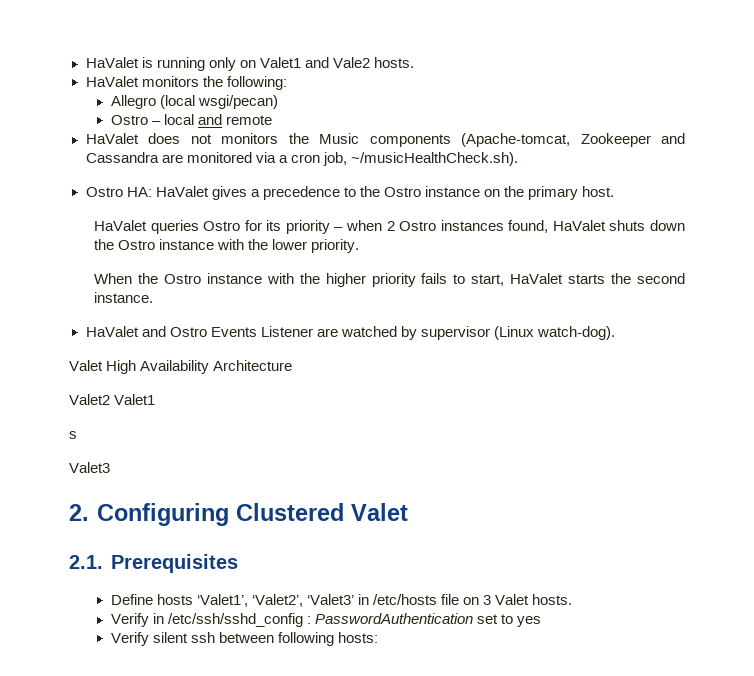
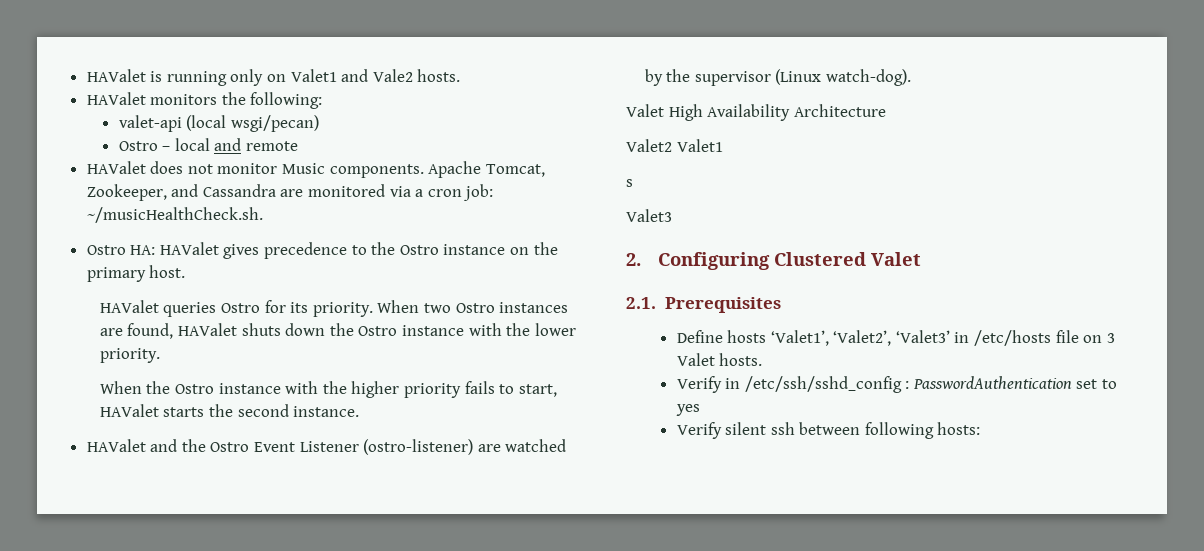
[85,57,139,68] HaValet -> [86,69,146,82] HAValet
[85,76,139,87] HaValet -> [86,92,146,105] HAValet
[110,95,156,109] Allegro -> [118,115,182,132] valet-api
[85,133,139,144] HaValet -> [86,161,146,174] HAValet
[221,133,651,147] monitors the Music components (Apache-tomcat, Zookeeper -> [217,161,545,178] [86,184,167,201] monitor Music components. Apache Tomcat, Zookeeper,
[322,152,518,166] job, ~/musicHealthCheck.sh). -> [463,184,494,201] [86,207,263,223] job: ~/musicHealthCheck.sh.
[155,186,260,200] HaValet gives a -> [159,242,260,259] HAValet gives
[94,220,148,231] HaValet -> [99,300,159,313] HAValet
[285,220,606,234] priority – when 2 Ostro instances found, HaValet -> [312,300,569,317] [99,323,238,339] priority. When two Ostro instances are found, HAValet
[510,273,564,284] HaValet -> [99,404,159,417] HAValet
[85,326,313,337] HaValet and Ostro Events Listener -> [86,439,474,455] HAValet and the Ostro Event Listener (ostro-listener)
(417, 333) none -> [666,69,691,82] the

